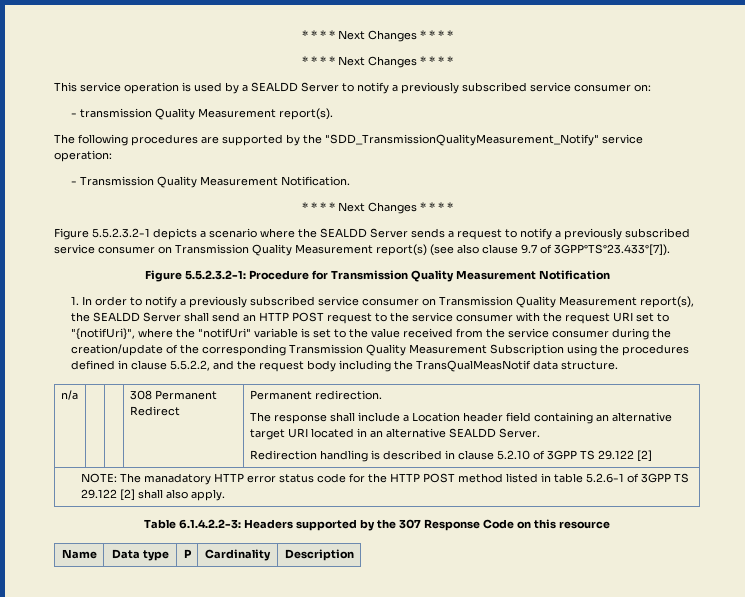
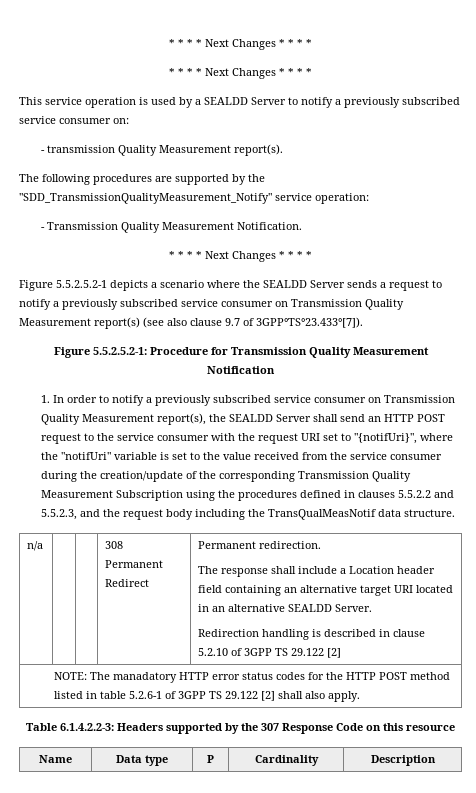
[92,228,150,238] 5.5.2.3.2-1 -> [56,280,107,288] 5.5.2.5.2-1
[184,270,246,280] 5.5.2.3.2-1: -> [92,347,147,355] 5.5.2.5.2-1:
[130,360,210,371] clause 5.5.2.2, -> [357,490,454,498] [40,509,77,520] clauses 5.5.2.2 and 5.5.2.3,
[316,473,346,483] code -> [275,672,305,680] codes

